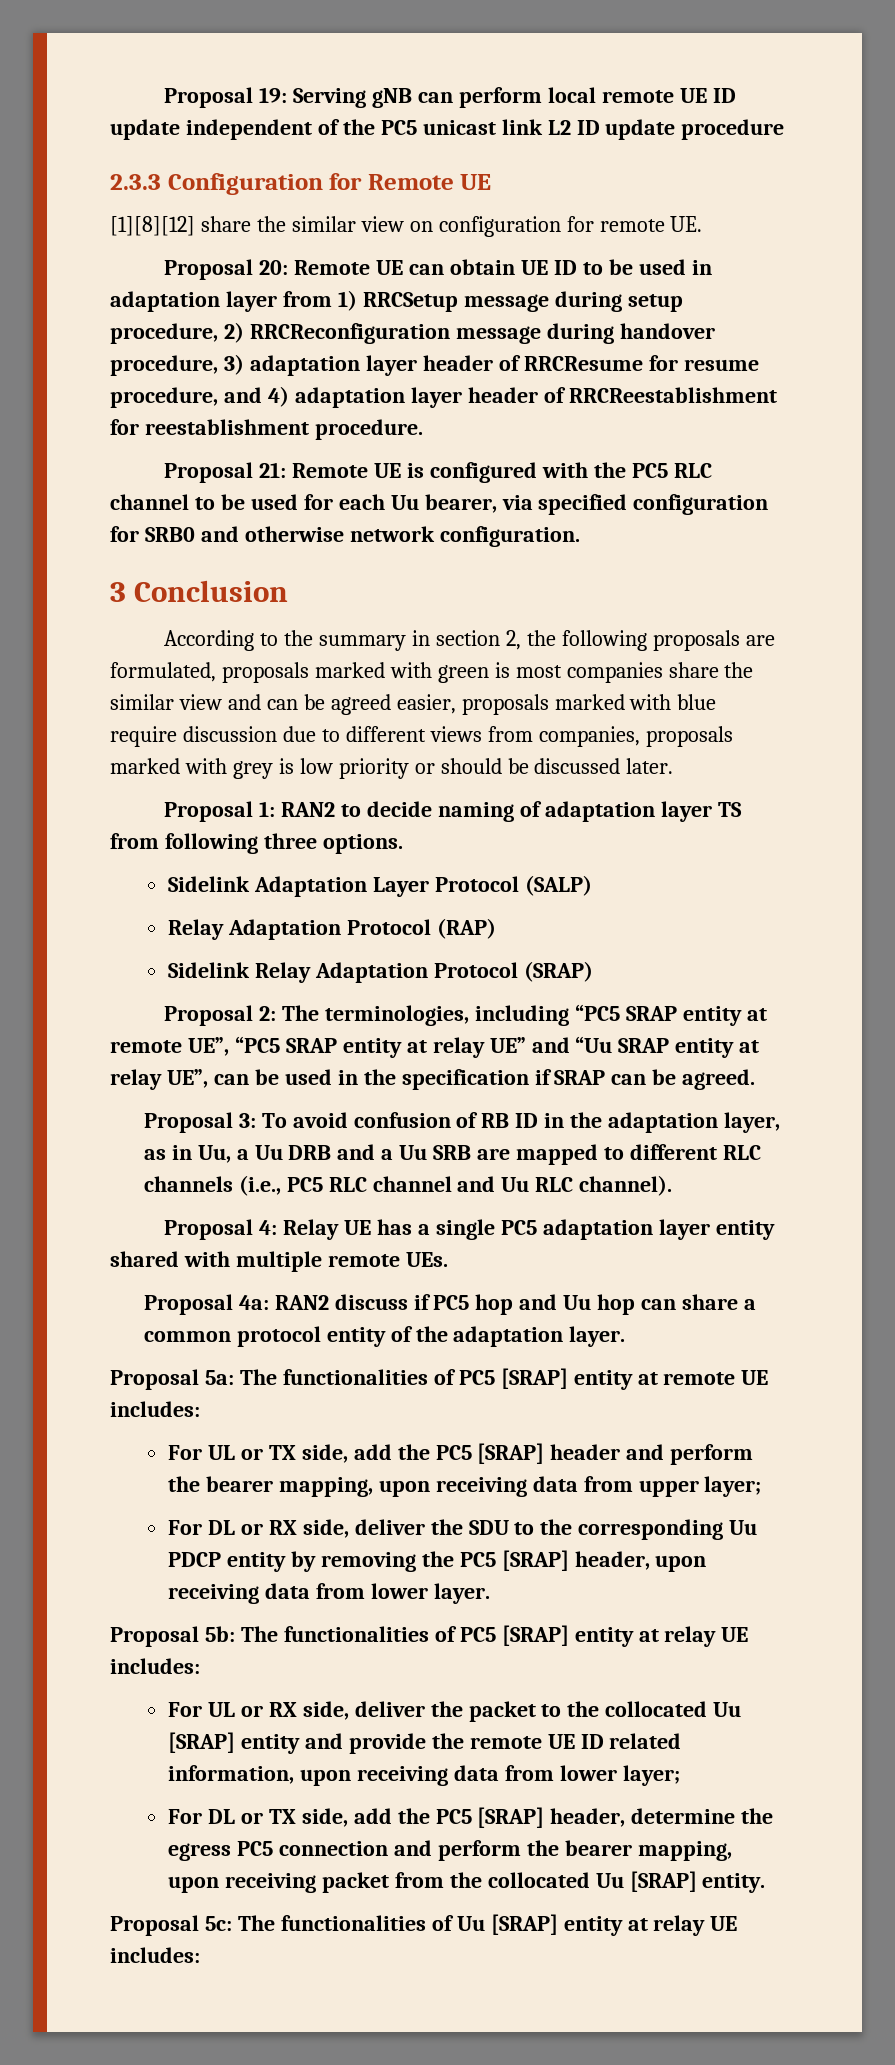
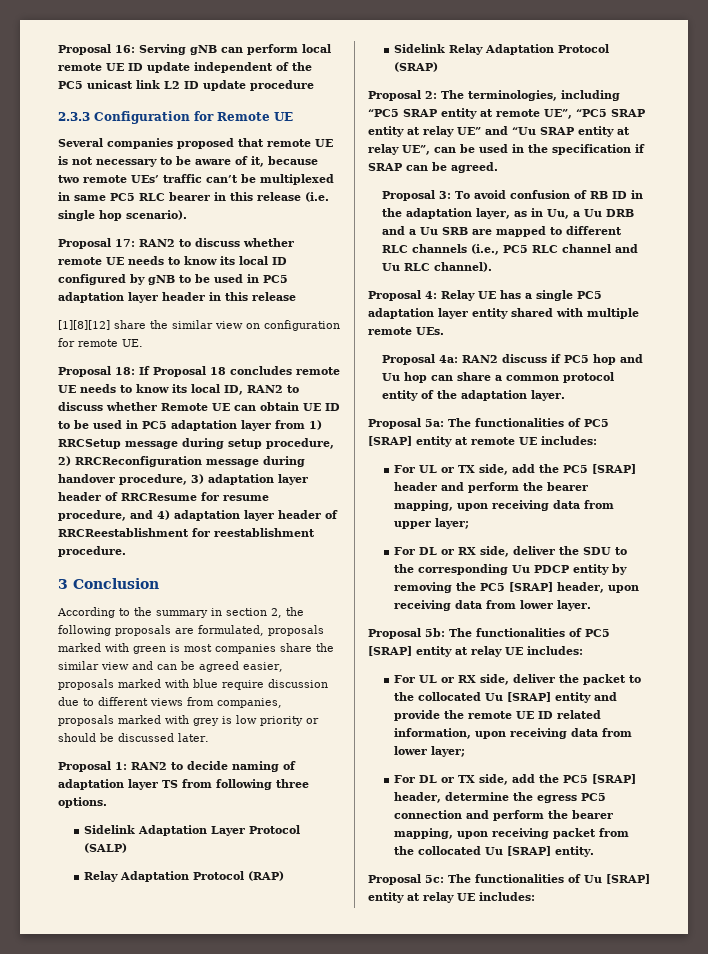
[164,87,288,108] Proposal 19: -> [58,44,135,55] Proposal 16:
(492, 182) none -> [58,138,333,149] [58,156,318,167] [58,174,334,185] [58,192,329,202] [58,210,187,221] [58,238,294,249] [58,256,287,265] [58,274,288,285] [58,292,296,303] // Several companies proposed that remote UE is not necessary to be aware of it, because two remote UEs’ traffic can’t be multiplexed in same PC5 RLC bearer in this release (i.e. single hop scenario). // Proposal 17: RAN2 to discuss whether remote UE needs to know its local ID configured by gNB to be used in PC5 adaptation layer header in this release
[259,260,289,275] 20: -> [115,366,340,377] [58,384,299,395] [58,402,157,411] 18: If Proposal 18 concludes remote UE needs to know its local ID, RAN2 to discuss whether
(712, 267) none -> [142,421,167,429] PC5
[164,462,712,483] [110,494,769,515] [110,526,580,547] // Proposal 21: Remote UE is configured with the PC5 RLC channel to be used for each Uu bearer, via specified configuration for SRB0 and otherwise network configuration. -> (126, 551) none

